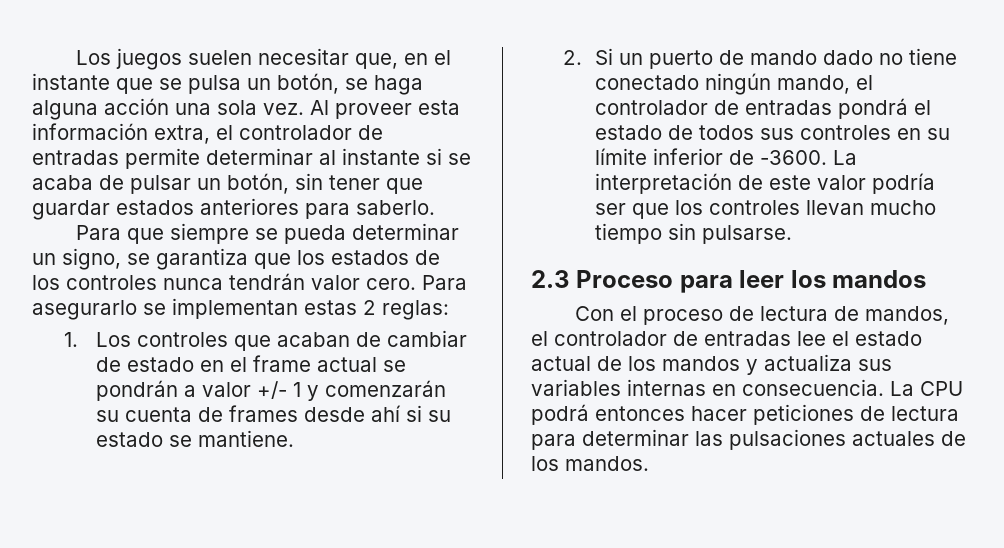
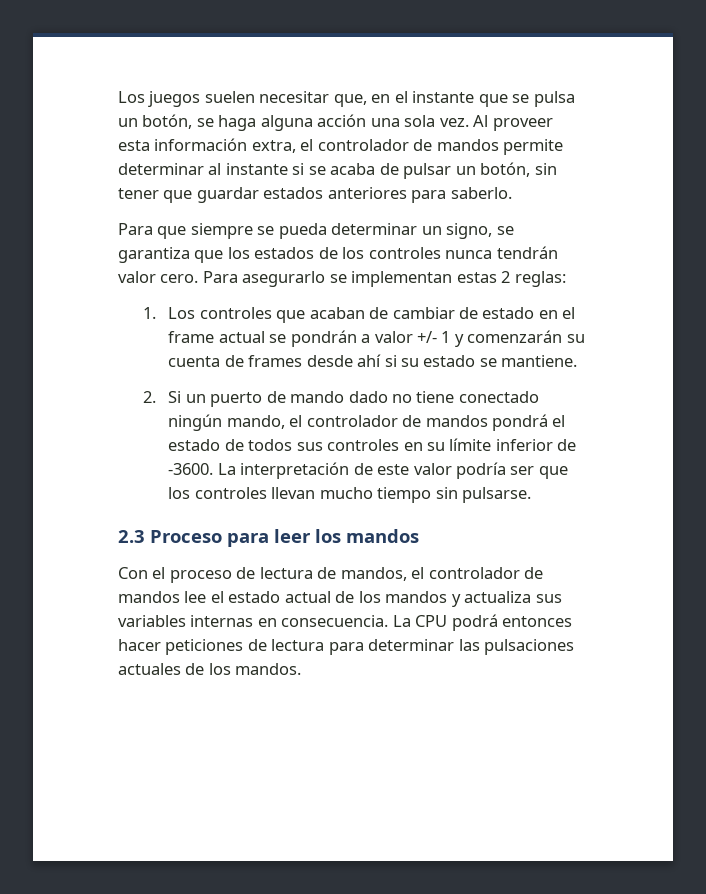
[32,150,119,165] entradas -> [436,139,499,151] mandos
[745,100,833,115] entradas -> [425,415,488,427] mandos
[704,331,791,346] entradas -> [118,591,180,603] mandos

